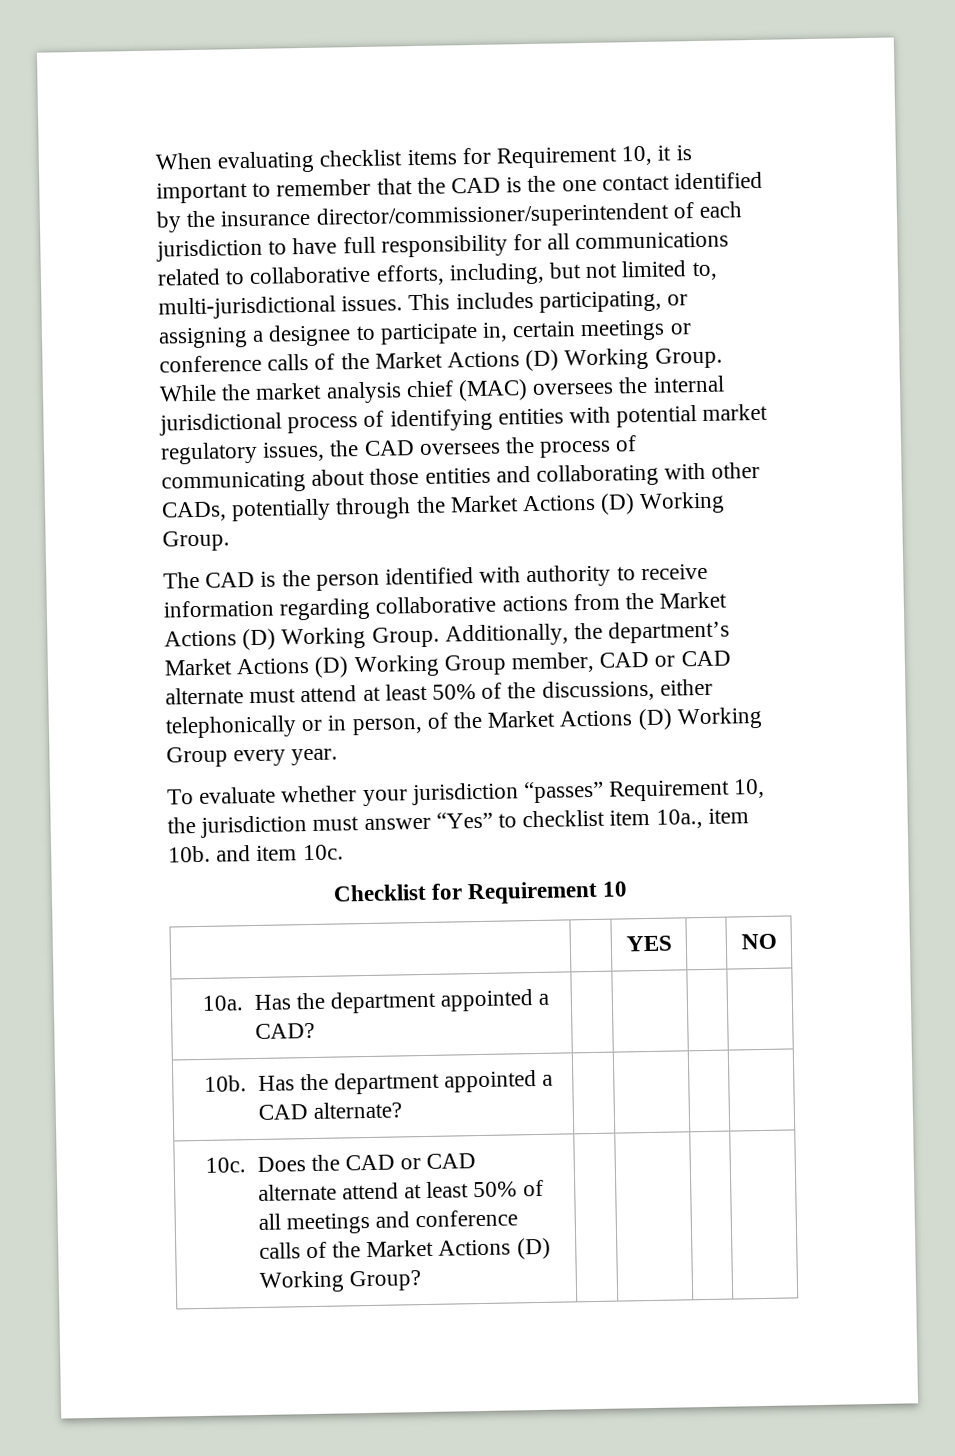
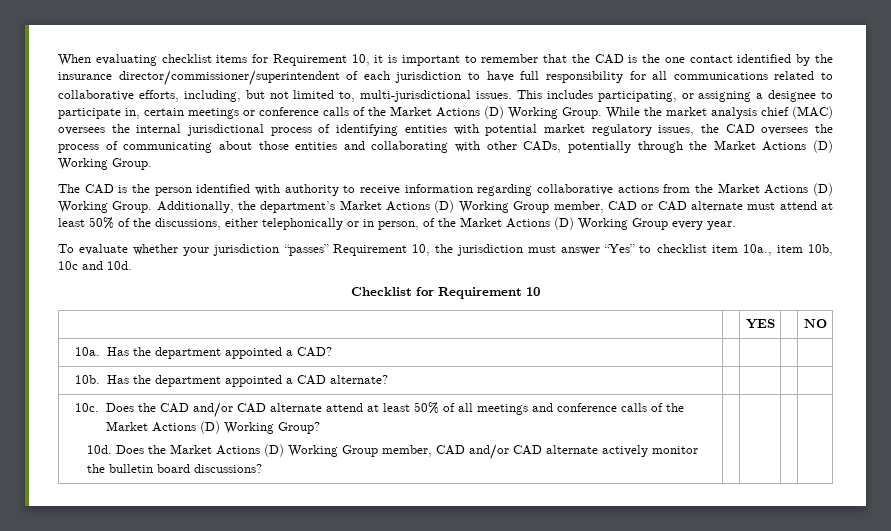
[168,844,344,863] 10b. and item 10c. -> [807,244,833,256] [58,261,132,270] 10b, 10c and 10d.
[400,1158,422,1170] or -> [192,402,233,418] and/or
(421, 1281) none -> [86,444,698,460] [86,464,262,473] // 10d. Does the Market Actions (D) Working Group member, CAD and/or CAD alternate actively monitor the bulletin board discussions?

